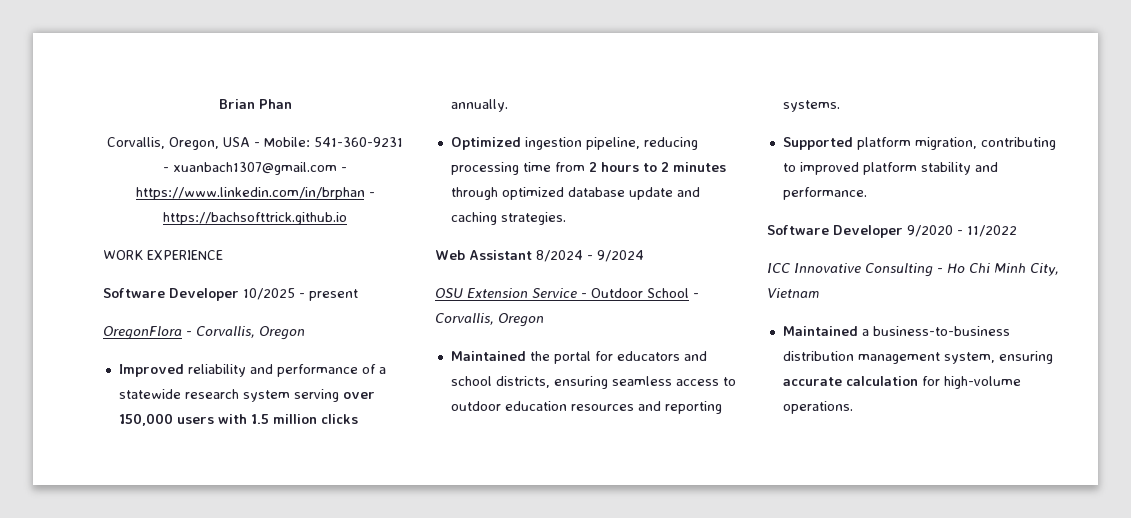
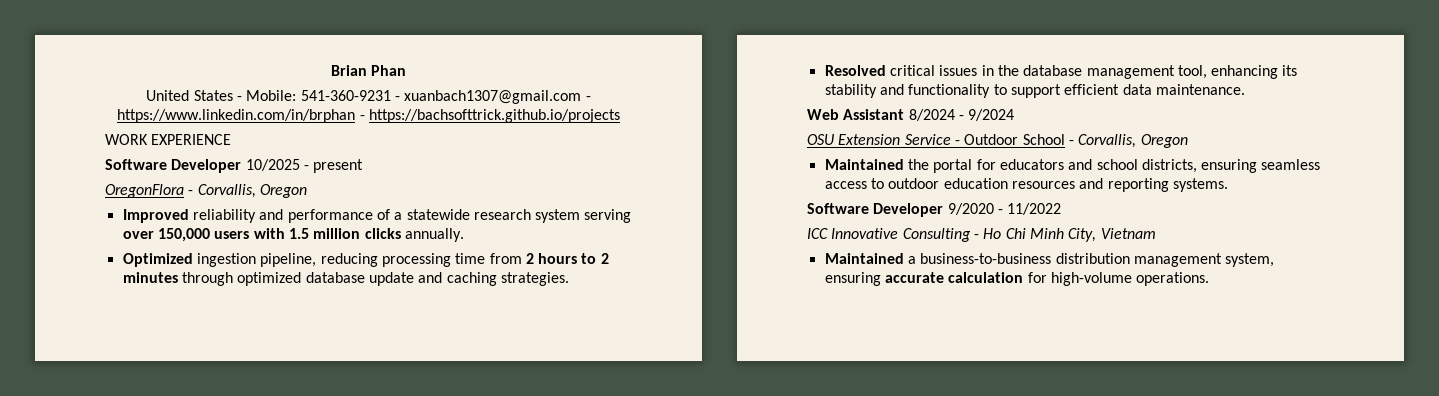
[107,137,250,150] Corvallis, Oregon, USA -> [146,90,233,101] United States
[163,212,348,225] https://bachsofttrick.github.io -> [368,109,620,123] https://bachsofttrick.github.io/projects
(566, 218) none -> [824,65,1298,79] [824,84,1245,98] // Resolved critical issues in the database management tool, enhancing its stability and functionality to support efficient data maintenance.
[782,137,1056,150] [782,162,998,175] [782,187,867,200] // Supported platform migration, contributing to improved platform stability and performance. -> (1228, 185) none

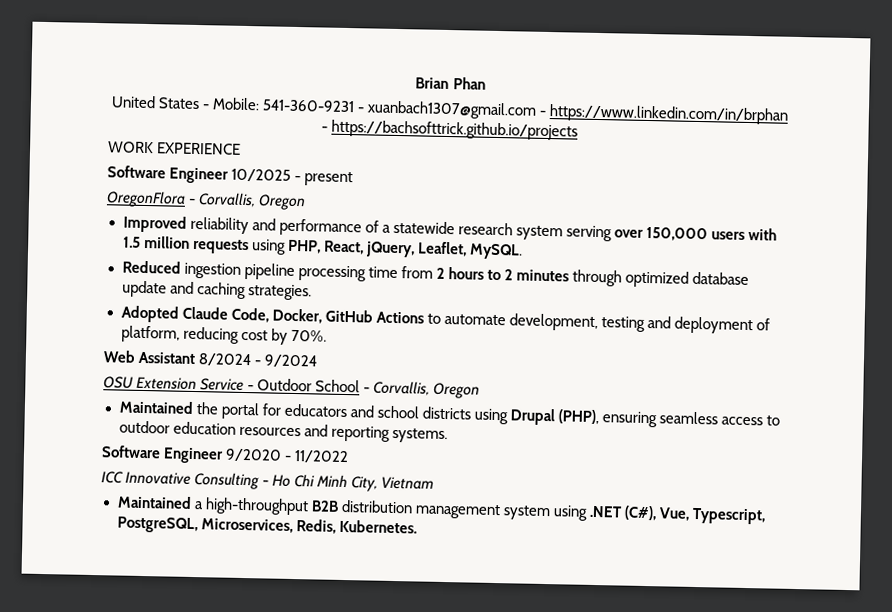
[171,159,242,173] Developer -> [169,167,230,184] Engineer
[364,228,464,242] [122,253,378,267] clicks annually. // Optimized ingestion pipeline, reducing -> [192,238,523,260] [121,260,295,280] requests using PHP, React, jQuery, Leaflet, MySQL. // Reduced ingestion pipeline
[824,65,1298,79] [824,84,1245,98] Resolved critical issues in the database management tool, enhancing its stability and functionality to support efficient data maintenance. -> [120,305,771,335] [120,325,327,345] Adopted Claude Code, Docker, GitHub Actions to automate development, testing and deployment of platform, reducing cost by 70%.
[1141,159,1197,173] districts, -> [421,406,599,426] districts using Drupal (PHP),
[873,203,944,217] Developer -> [163,447,225,464] Engineer
[920,253,1275,267] [824,272,1210,286] business-to-business distribution management system, ensuring accurate calculation for high-volume operations. -> [204,497,767,525] [116,516,417,534] high-throughput B2B distribution management system using .NET (C#), Vue, Typescript, PostgreSQL, Microservices, Redis, Kubernetes.

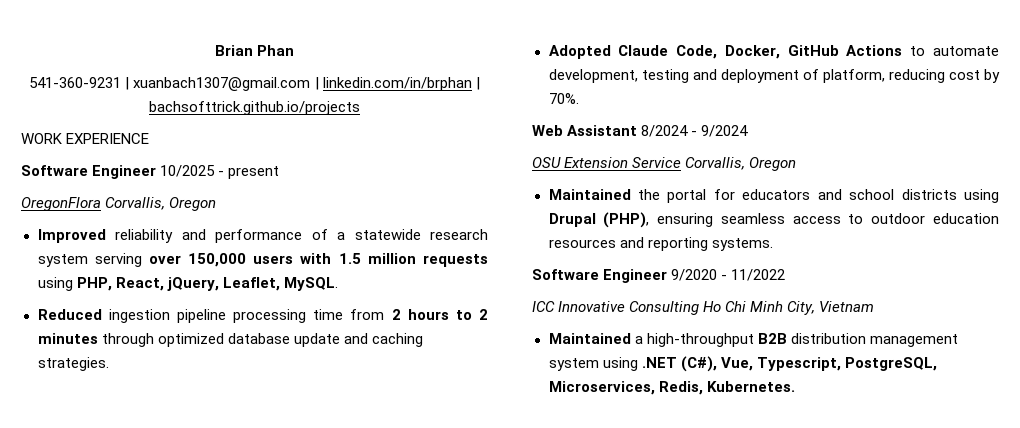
[110,95,789,125] [320,119,579,141] United States - Mobile: 541-360-9231 - xuanbach1307@gmail.com - https://www.linkedin.com/in/brphan - https://bachsofttrick.github.io/projects -> [29,77,480,91] [149,101,360,115] 541-360-9231 | xuanbach1307@gmail.com | linkedin.com/in/brphan | bachsofttrick.github.io/projects
[188,198,197,205] - -> (101, 204) none
[247,378,371,393] - Outdoor School - -> (682, 162) none
[262,480,270,486] - -> (700, 308) none

